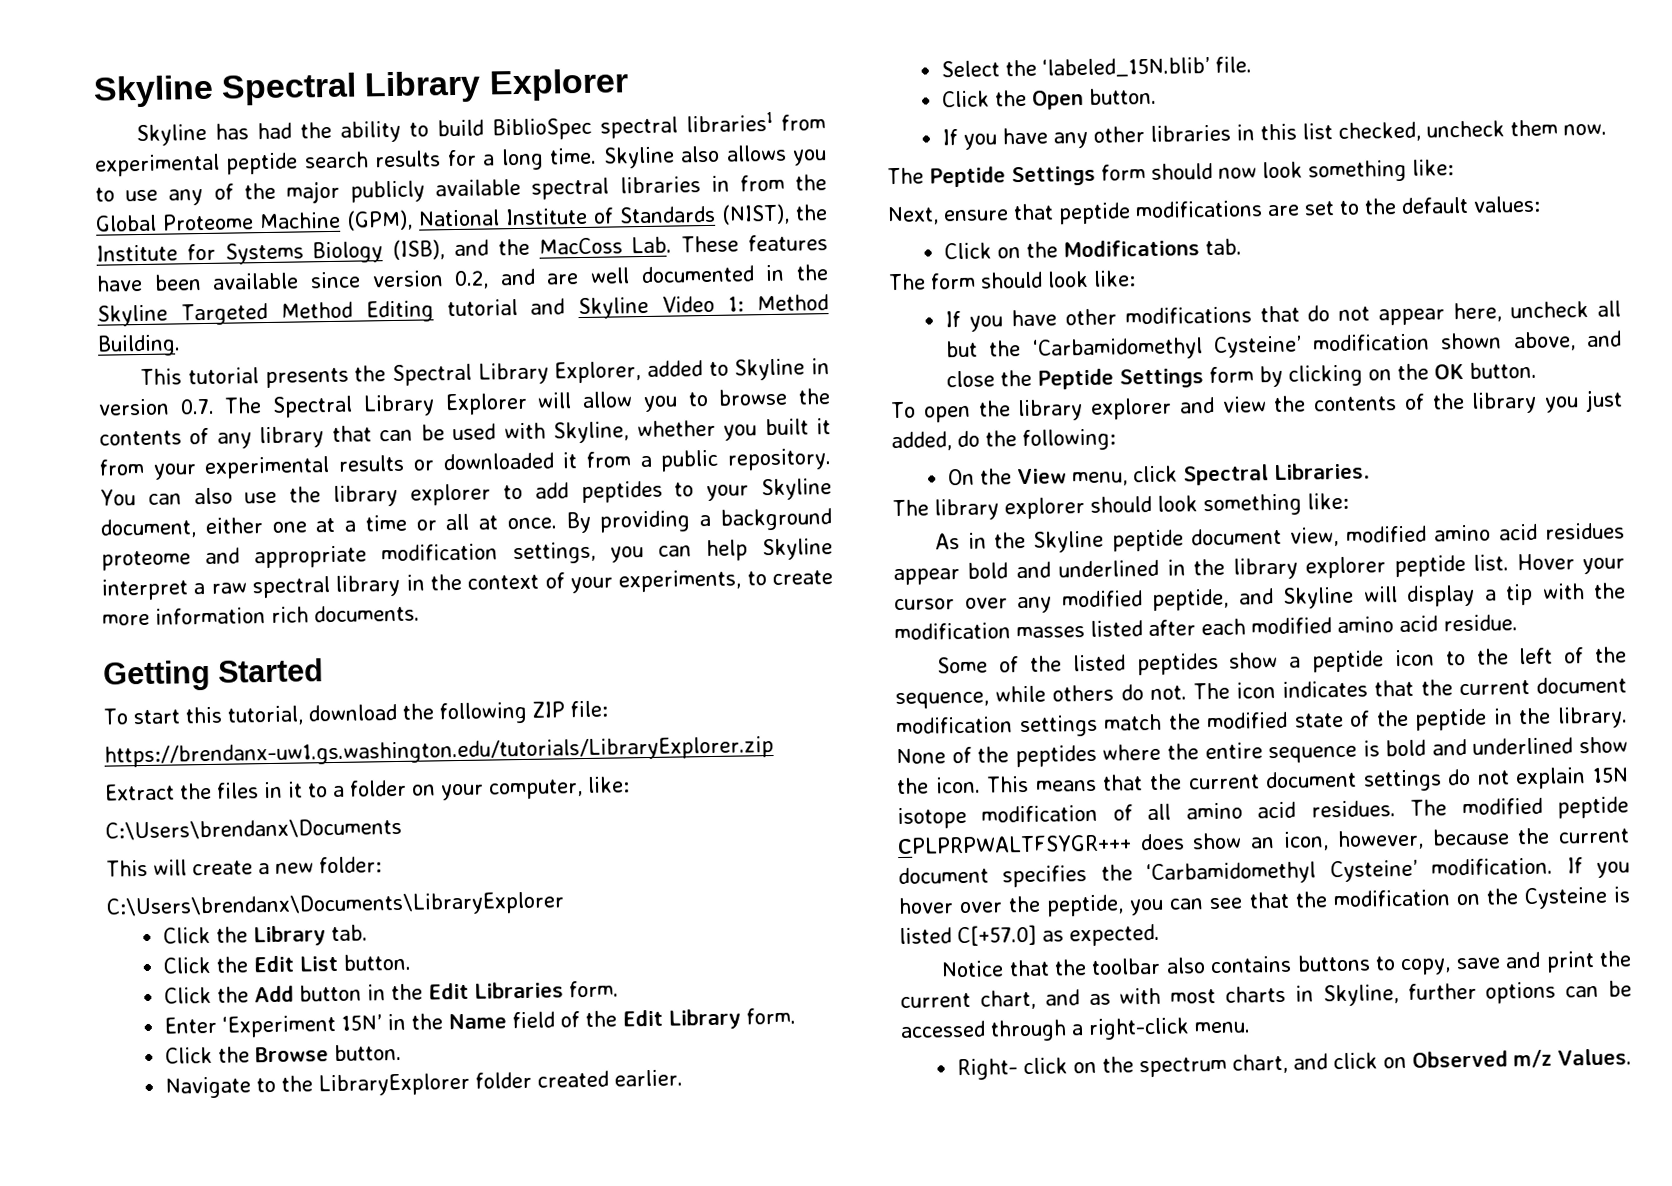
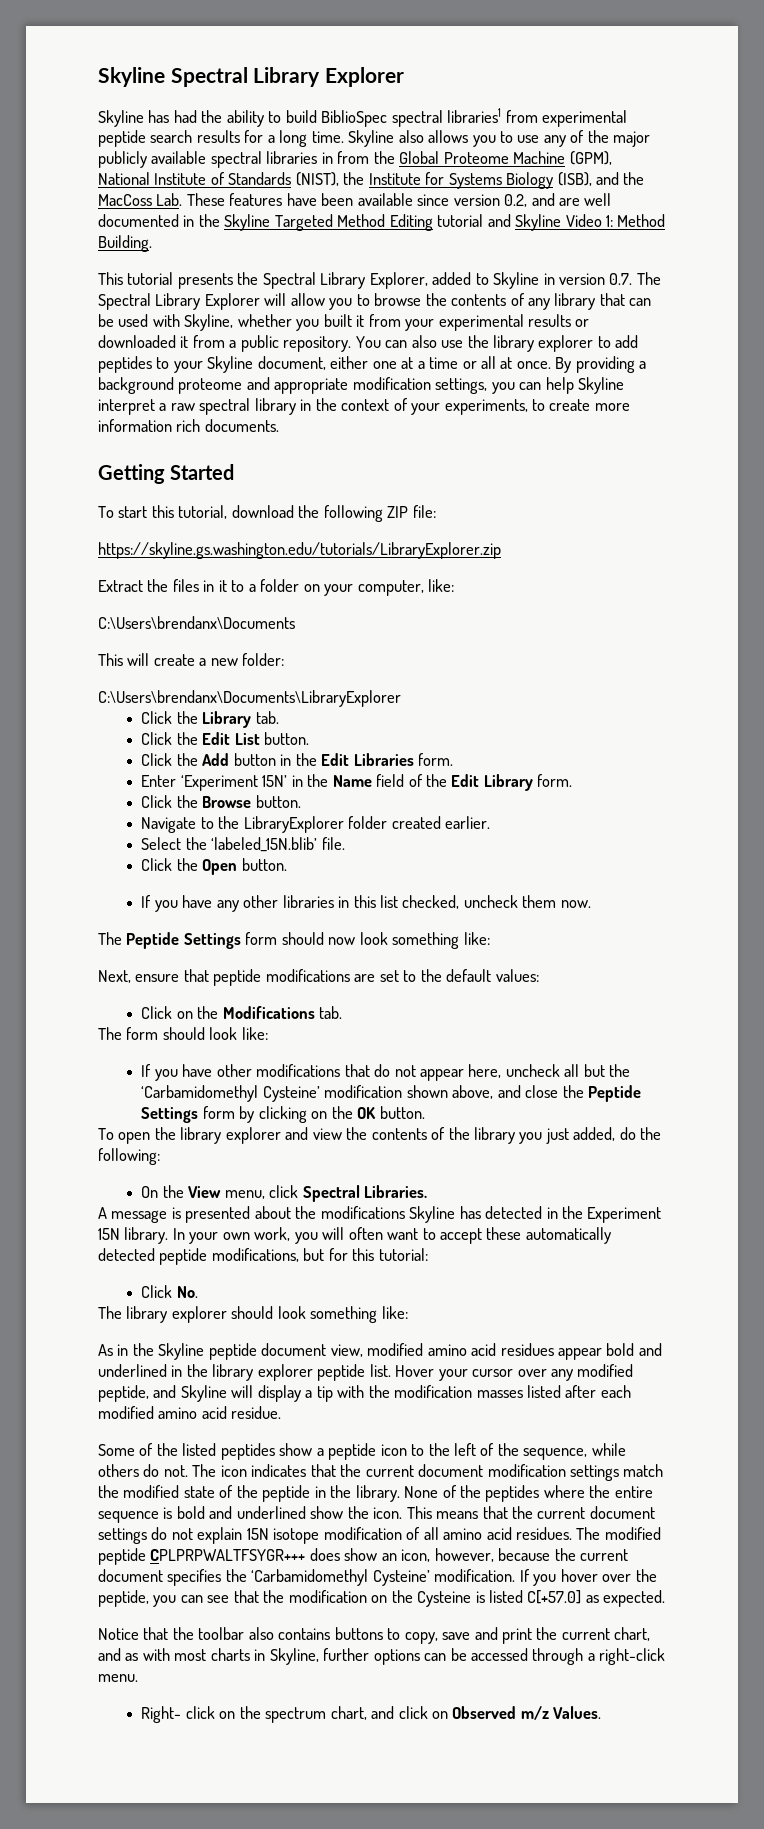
[104,736,774,768] https://brendanx-uw1.gs.washington.edu/tutorials/LibraryExplorer.zip -> [98,542,501,559] https://skyline.gs.washington.edu/tutorials/LibraryExplorer.zip
(1370, 471) none -> [98,1206,662,1223] [98,1227,611,1244] [98,1248,428,1265] [141,1285,198,1298] // A message is presented about the modifications Skyline has detected in the Experiment 15N library. In your own work, you will often want to accept these automatically detected peptide modifications, but for this tutorial: // Click No.

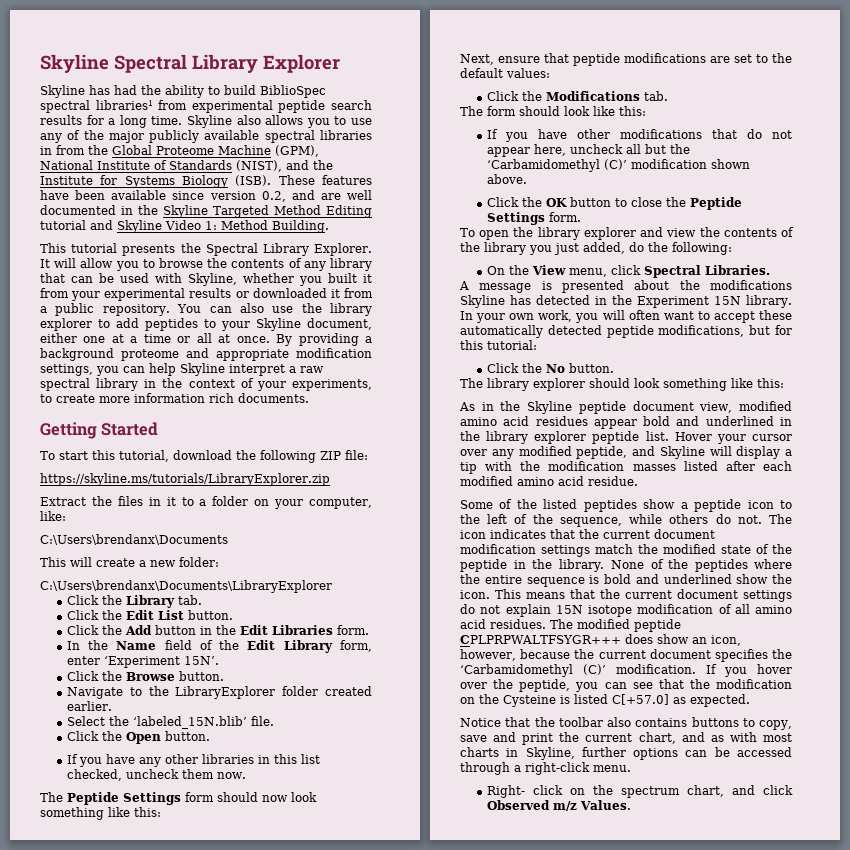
(339, 179) none -> [286,160,309,170] and
[557,172,645,186] [98,193,183,206] (ISB), and the MacCoss Lab. -> [235,175,272,186] (ISB).
[369,272,661,289] [98,293,260,310] Explorer, added to Skyline in version 0.7. The Spectral Library Explorer -> [314,243,373,256] [40,259,50,268] Explorer. It
[98,542,501,559] https://skyline.gs.washington.edu/tutorials/LibraryExplorer.zip -> [40,473,330,486] https://skyline.ms/tutorials/LibraryExplorer.zip
[141,775,303,791] Enter ‘Experiment 15N’ in -> [66,641,80,650] In
[537,774,573,787] form. -> [340,640,372,652] [66,656,219,668] form, enter ‘Experiment 15N’.
[463,932,490,945] like: -> [108,807,161,817] like this:
[176,1011,193,1019] on -> (519, 96) none
[241,1027,268,1040] like: -> [593,106,646,116] like this:
[262,1086,320,1102] Cysteine’ -> [603,159,627,170] (C)’
[452,1085,642,1102] [141,1106,425,1123] above, and close the Peptide Settings form by clicking on the OK button. -> [486,174,527,184] [486,197,742,210] [486,212,581,225] above. // Click the OK button to close the Peptide Settings form.
[176,1286,198,1298] No. -> [521,363,614,373] the No button.
[381,1306,408,1319] like: -> [731,378,784,388] like this:
[372,1570,430,1586] Cysteine’ -> [583,664,606,675] (C)’
[432,1711,449,1719] on -> (793, 790) none

